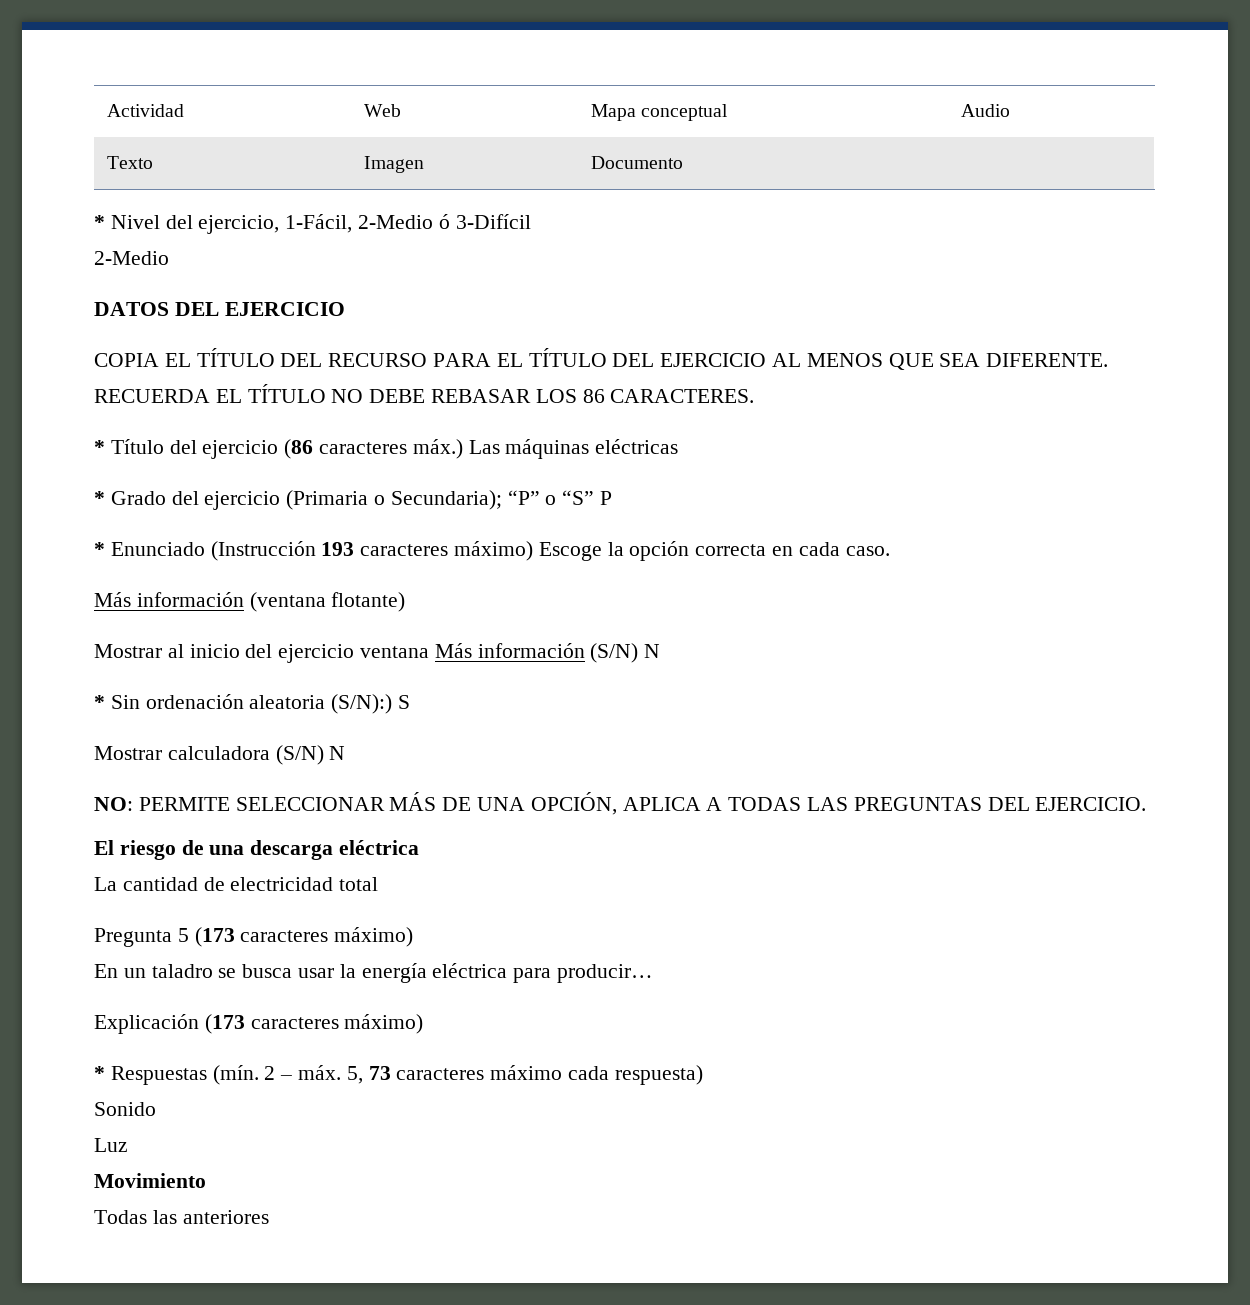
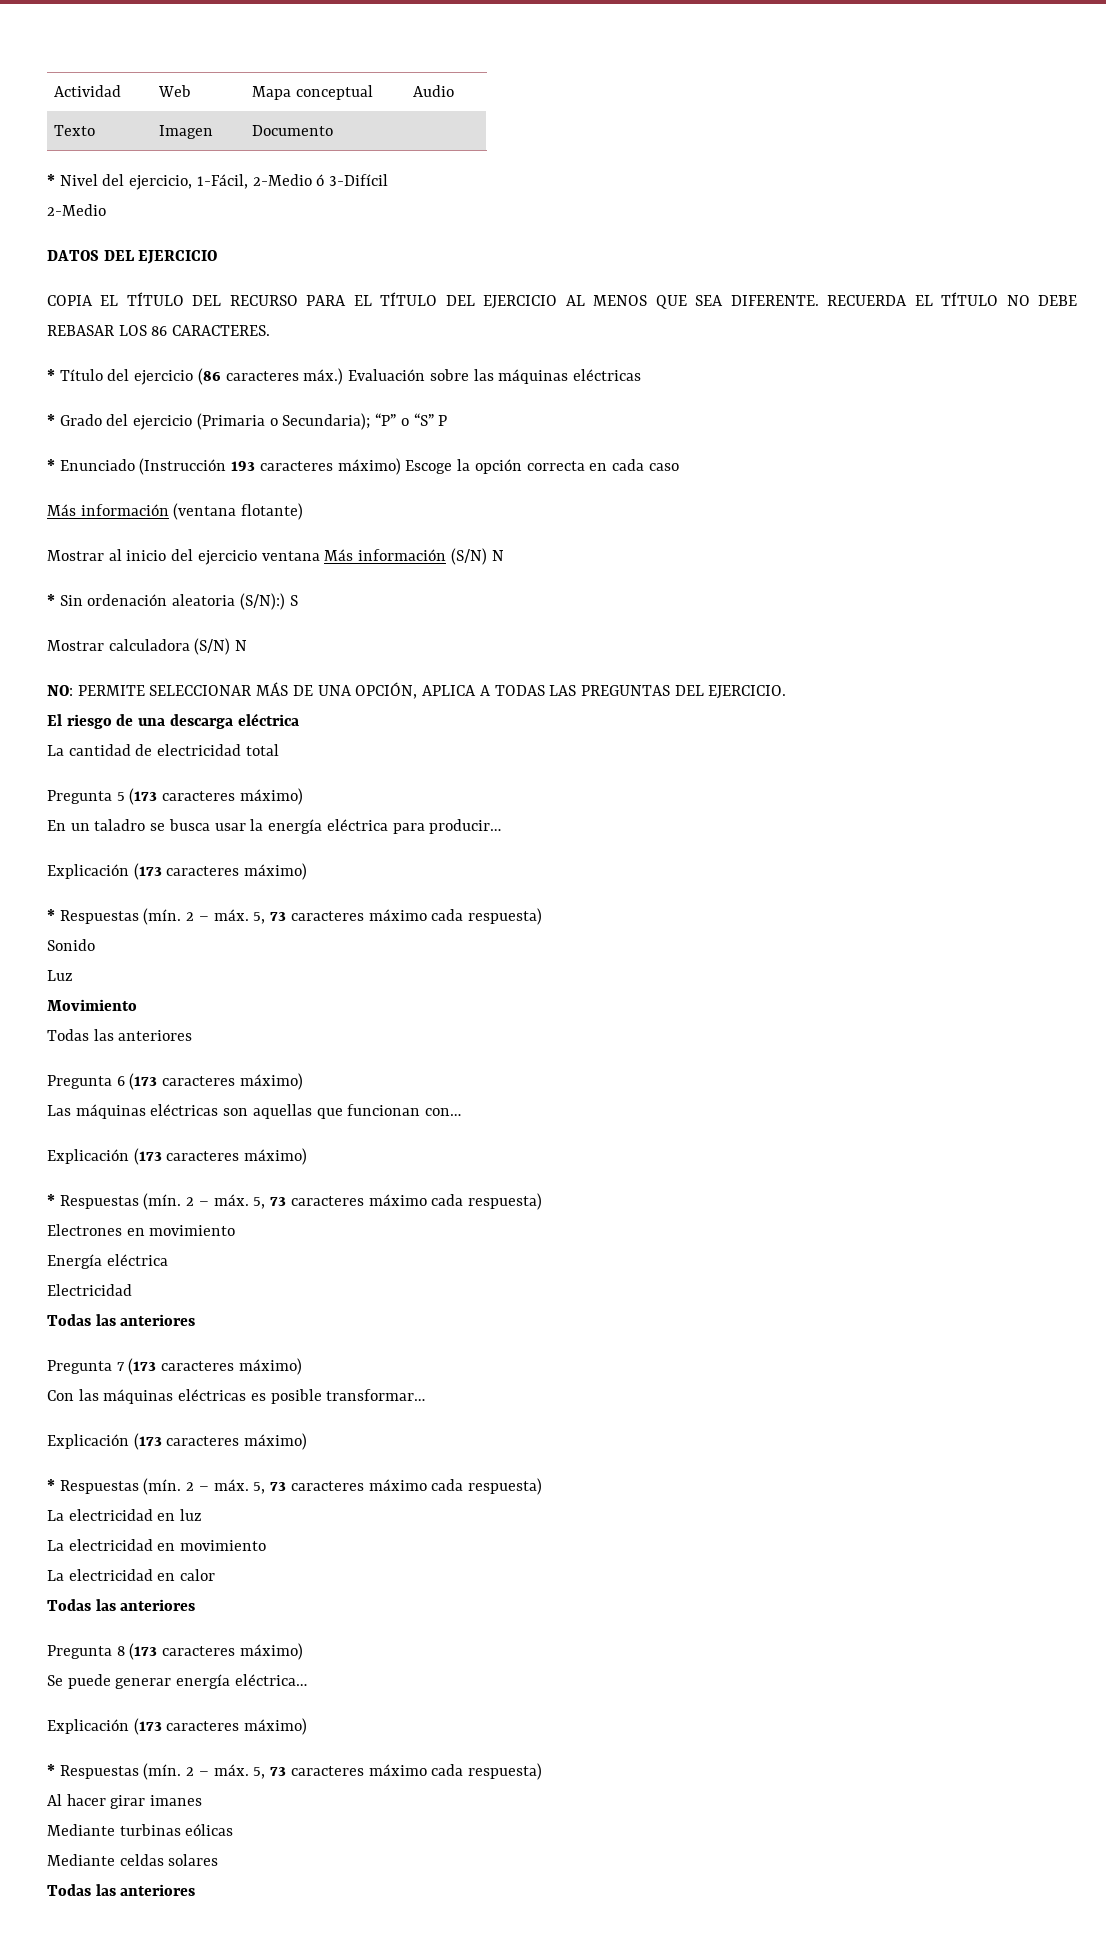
[468,440,500,454] Las -> [348,369,494,381] Evaluación sobre las
[845,546,890,556] caso. -> [648,463,679,471] caso
(269, 1217) none -> [47,1073,303,1090] [47,1104,462,1119] [47,1148,308,1165] [47,1193,542,1210] [47,1224,236,1236] [47,1254,168,1269] [47,1284,132,1296] [47,1314,196,1326] [47,1358,302,1375] [47,1389,426,1404] [47,1433,308,1450] [47,1478,542,1495] [47,1509,203,1521] [47,1539,267,1551] [47,1569,216,1581] [47,1599,196,1611] [47,1643,303,1660] [47,1674,307,1689] [47,1718,308,1735] [47,1763,542,1780] [47,1794,203,1809] [47,1824,234,1836] [47,1854,219,1866] [47,1884,196,1896] // Pregunta 6 (173 caracteres máximo) // Las máquinas eléctricas son aquellas que funcionan con… // Explicación (173 caracteres máximo) // * Respuestas (mín. 2 – máx. 5, 73 caracteres máximo cada respuesta) // Electrones en movimiento // Energía eléctrica // Electricidad // Todas las anteriores // Pregunta 7 (173 caracteres máximo) // Con las máquinas eléctricas es posible transformar… // Explicación (173 caracteres máximo) // * Respuestas (mín. 2 – máx. 5, 73 caracteres máximo cada respuesta) // La electricidad en luz // La electricidad en movimiento // La electricidad en calor // Todas las anteriores // Pregunta 8 (173 caracteres máximo) // Se puede generar energía eléctrica… // Explicación (173 caracteres máximo) // * Respuestas (mín. 2 – máx. 5, 73 caracteres máximo cada respuesta) // Al hacer girar imanes // Mediante turbinas eólicas // Mediante celdas solares // Todas las anteriores

